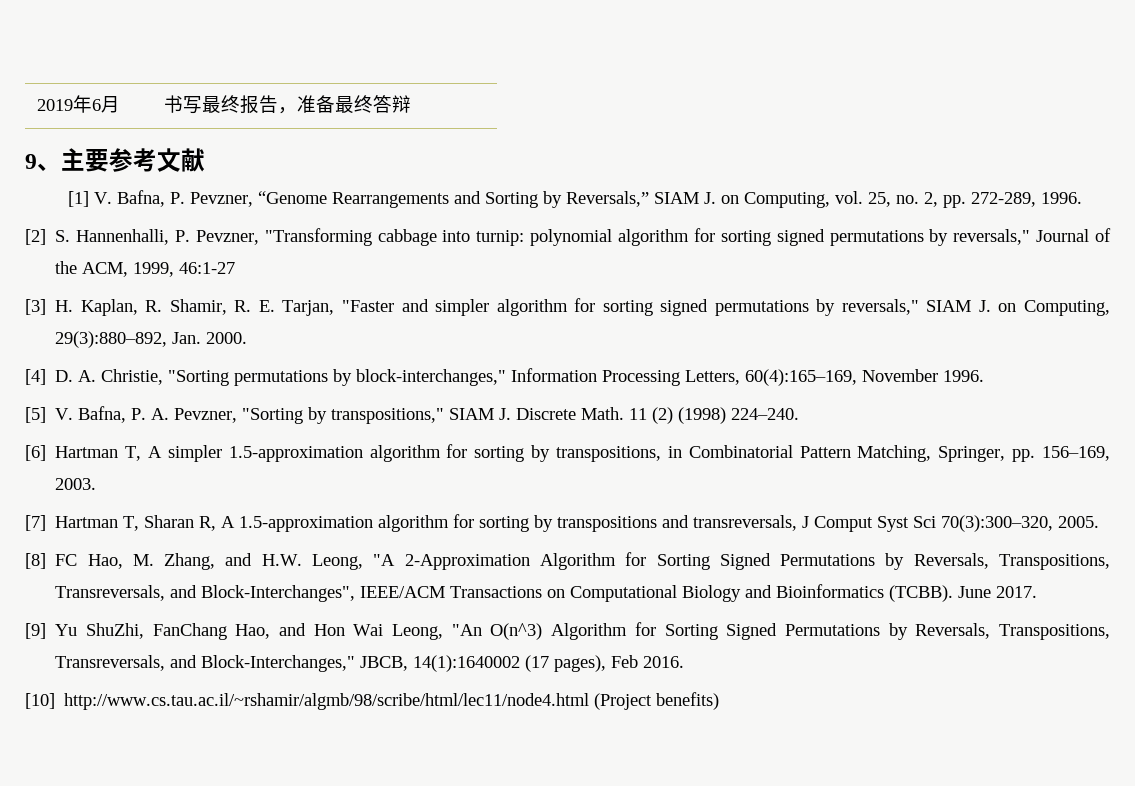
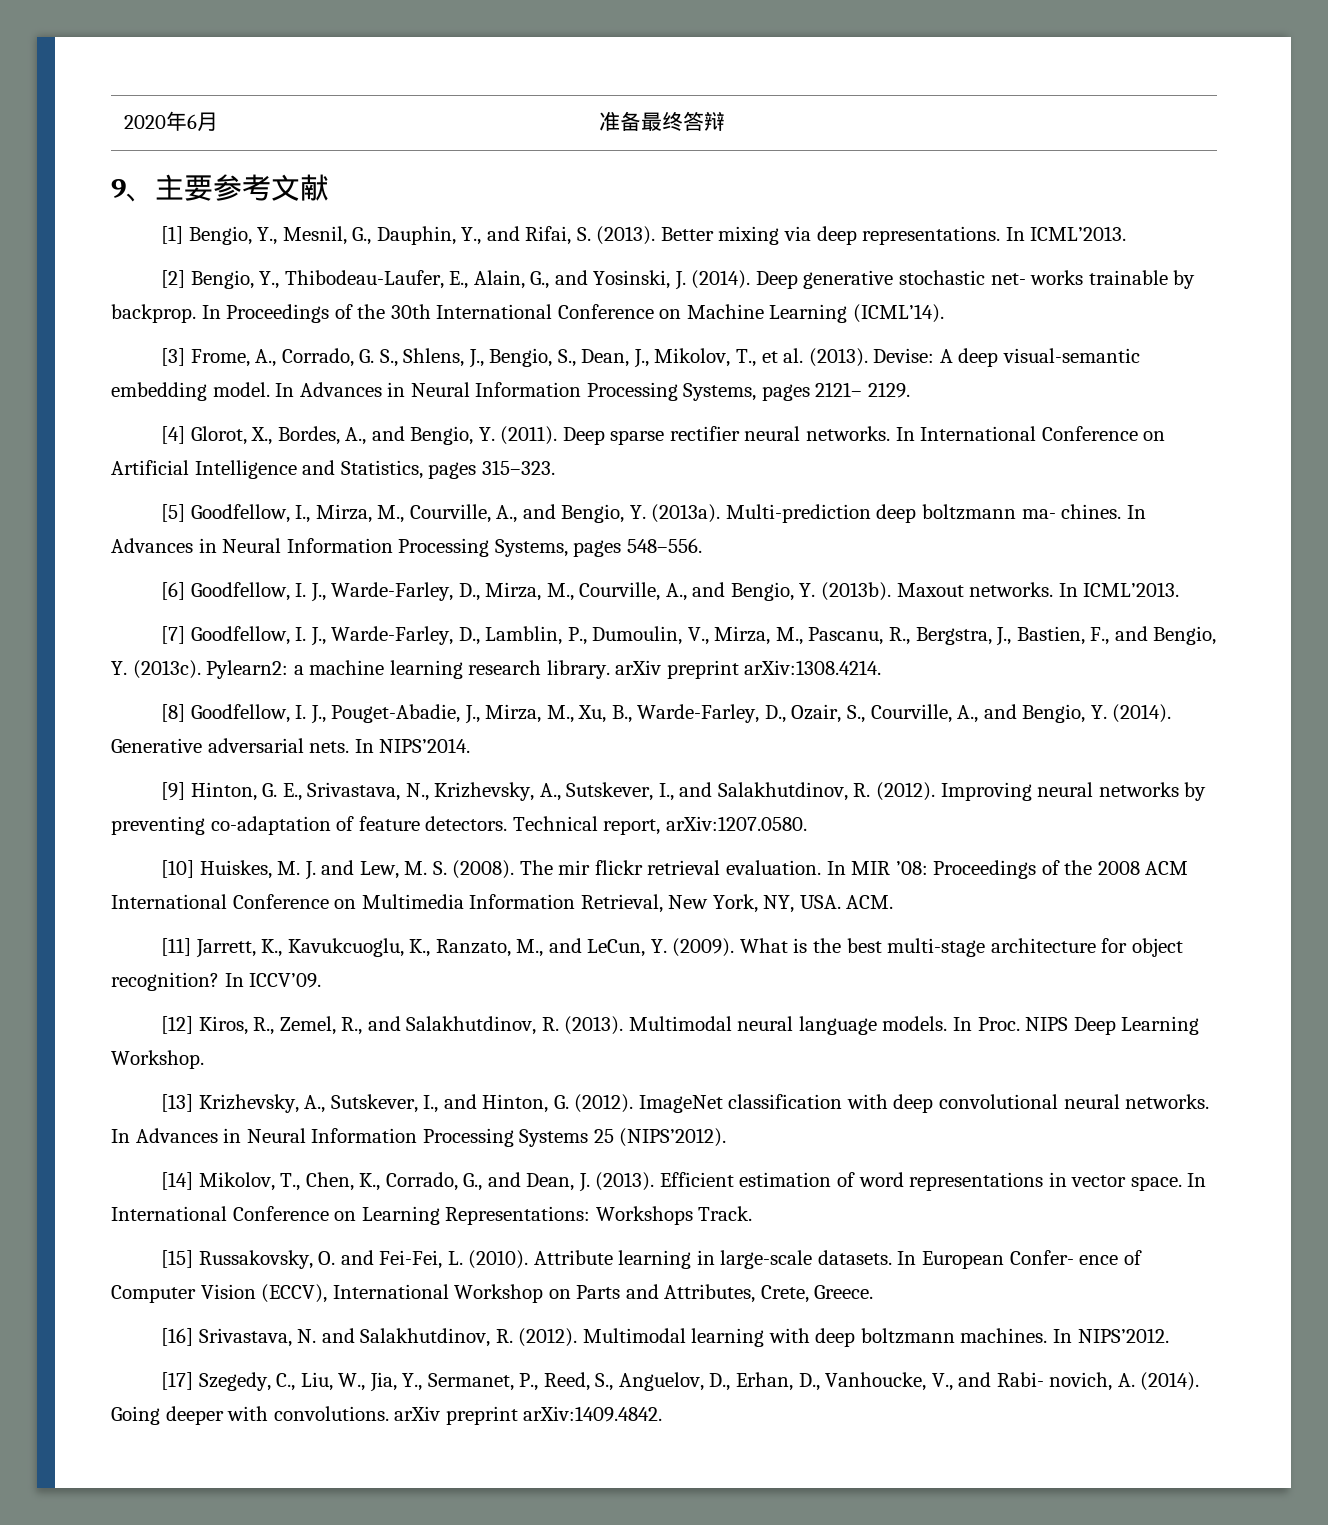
[37,99,74,111] 2019 -> [124,115,167,129] 2020
[164,95,298,114] 书写最终报告， -> (219, 121) none
[93,190,1082,208] [25,228,1111,246] [55,261,236,277] [25,298,1111,316] [55,331,248,348] [25,368,985,386] [25,406,800,424] [25,444,1110,462] [55,478,97,490] [25,514,1100,532] [25,552,1110,570] [55,584,1038,602] [25,622,1111,640] [55,655,685,672] [25,692,720,710] V. Bafna, P. Pevzner, “Genome Rearrangements and Sorting by Reversals,” SIAM J. on Computing, vol. 25, no. 2, pp. 272-289, 1996. // [2] S. Hannenhalli, P. Pevzner, "Transforming cabbage into turnip: polynomial algorithm for sorting signed permutations by reversals," Journal of the ACM, 1999, 46:1-27 // [3] H. Kaplan, R. Shamir, R. E. Tarjan, "Faster and simpler algorithm for sorting signed permutations by reversals," SIAM J. on Computing, 29(3):880–892, Jan. 2000. // [4] D. A. Christie, "Sorting permutations by block-interchanges," Information Processing Letters, 60(4):165–169, November 1996. // [5] V. Bafna, P. A. Pevzner, "Sorting by transpositions," SIAM J. Discrete Math. 11 (2) (1998) 224–240. // [6] Hartman T, A simpler 1.5-approximation algorithm for sorting by transpositions, in Combinatorial Pattern Matching, Springer, pp. 156–169, 2003. // [7] Hartman T, Sharan R, A 1.5-approximation algorithm for sorting by transpositions and transreversals, J Comput Syst Sci 70(3):300–320, 2005. // [8] FC Hao, M. Zhang, and H.W. Leong, "A 2-Approximation Algorithm for Sorting Signed Permutations by Reversals, Transpositions, Transreversals, and Block-Interchanges", IEEE/ACM Transactions on Computational Biology and Bioinformatics (TCBB). June 2017. // [9] Yu ShuZhi, FanChang Hao, and Hon Wai Leong, "An O(n^3) Algorithm for Sorting Signed Permutations by Reversals, Transpositions, Transreversals, and Block-Interchanges," JBCB, 14(1):1640002 (17 pages), Feb 2016. // [10] http://www.cs.tau.ac.il/~rshamir/algmb/98/scribe/html/lec11/node4.html (Project benefits) -> [188,226,1127,245] [161,270,1196,290] [111,304,944,323] [161,348,1140,368] [111,382,910,401] [161,426,1166,445] [111,460,555,479] [161,504,1146,523] [111,538,702,557] [161,582,1180,602] [161,626,1217,646] [111,660,882,679] [161,704,1172,724] [111,738,471,753] [161,782,1207,801] [111,816,807,835] [161,860,1189,880] [111,894,894,913] [161,938,1183,958] [111,972,322,991] [161,1016,1200,1035] [111,1050,204,1069] [161,1094,1210,1113] [111,1128,727,1147] [161,1172,1207,1192] [111,1206,753,1225] [161,1250,1142,1269] [111,1284,874,1303] [161,1328,1169,1347] [161,1372,1200,1392] [111,1406,663,1425] Bengio, Y., Mesnil, G., Dauphin, Y., and Rifai, S. (2013). Better mixing via deep representations. In ICML’2013. // [2] Bengio, Y., Thibodeau-Laufer, E., Alain, G., and Yosinski, J. (2014). Deep generative stochastic net- works trainable by backprop. In Proceedings of the 30th International Conference on Machine Learning (ICML’14). // [3] Frome, A., Corrado, G. S., Shlens, J., Bengio, S., Dean, J., Mikolov, T., et al. (2013). Devise: A deep visual-semantic embedding model. In Advances in Neural Information Processing Systems, pages 2121– 2129. // [4] Glorot, X., Bordes, A., and Bengio, Y. (2011). Deep sparse rectifier neural networks. In International Conference on Artificial Intelligence and Statistics, pages 315–323. // [5] Goodfellow, I., Mirza, M., Courville, A., and Bengio, Y. (2013a). Multi-prediction deep boltzmann ma- chines. In Advances in Neural Information Processing Systems, pages 548–556. // [6] Goodfellow, I. J., Warde-Farley, D., Mirza, M., Courville, A., and Bengio, Y. (2013b). Maxout networks. In ICML’2013. // [7] Goodfellow, I. J., Warde-Farley, D., Lamblin, P., Dumoulin, V., Mirza, M., Pascanu, R., Bergstra, J., Bastien, F., and Bengio, Y. (2013c). Pylearn2: a machine learning research library. arXiv preprint arXiv:1308.4214. // [8] Goodfellow, I. J., Pouget-Abadie, J., Mirza, M., Xu, B., Warde-Farley, D., Ozair, S., Courville, A., and Bengio, Y. (2014). Generative adversarial nets. In NIPS’2014. // [9] Hinton, G. E., Srivastava, N., Krizhevsky, A., Sutskever, I., and Salakhutdinov, R. (2012). Improving neural networks by preventing co-adaptation of feature detectors. Technical report, arXiv:1207.0580. // [10] Huiskes, M. J. and Lew, M. S. (2008). The mir flickr retrieval evaluation. In MIR ’08: Proceedings of the 2008 ACM International Conference on Multimedia Information Retrieval, New York, NY, USA. ACM. // [11] Jarrett, K., Kavukcuoglu, K., Ranzato, M., and LeCun, Y. (2009). What is the best multi-stage architecture for object recognition? In ICCV’09. // [12] Kiros, R., Zemel, R., and Salakhutdinov, R. (2013). Multimodal neural language models. In Proc. NIPS Deep Learning Workshop. // [13] Krizhevsky, A., Sutskever, I., and Hinton, G. (2012). ImageNet classification with deep convolutional neural networks. In Advances in Neural Information Processing Systems 25 (NIPS’2012). // [14] Mikolov, T., Chen, K., Corrado, G., and Dean, J. (2013). Efficient estimation of word representations in vector space. In International Conference on Learning Representations: Workshops Track. // [15] Russakovsky, O. and Fei-Fei, L. (2010). Attribute learning in large-scale datasets. In European Confer- ence of Computer Vision (ECCV), International Workshop on Parts and Attributes, Crete, Greece. // [16] Srivastava, N. and Salakhutdinov, R. (2012). Multimodal learning with deep boltzmann machines. In NIPS’2012. // [17] Szegedy, C., Liu, W., Jia, Y., Sermanet, P., Reed, S., Anguelov, D., Erhan, D., Vanhoucke, V., and Rabi- novich, A. (2014). Going deeper with convolutions. arXiv preprint arXiv:1409.4842.

